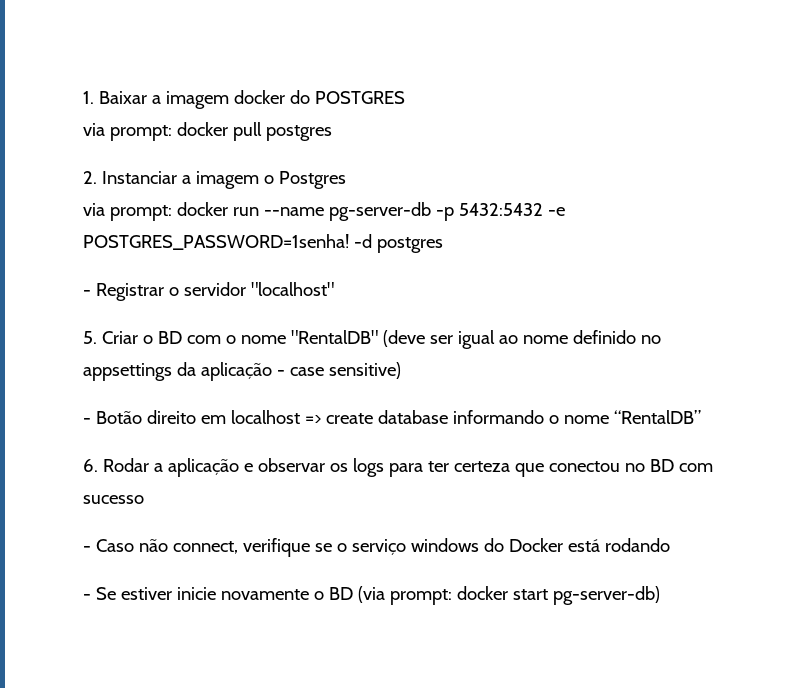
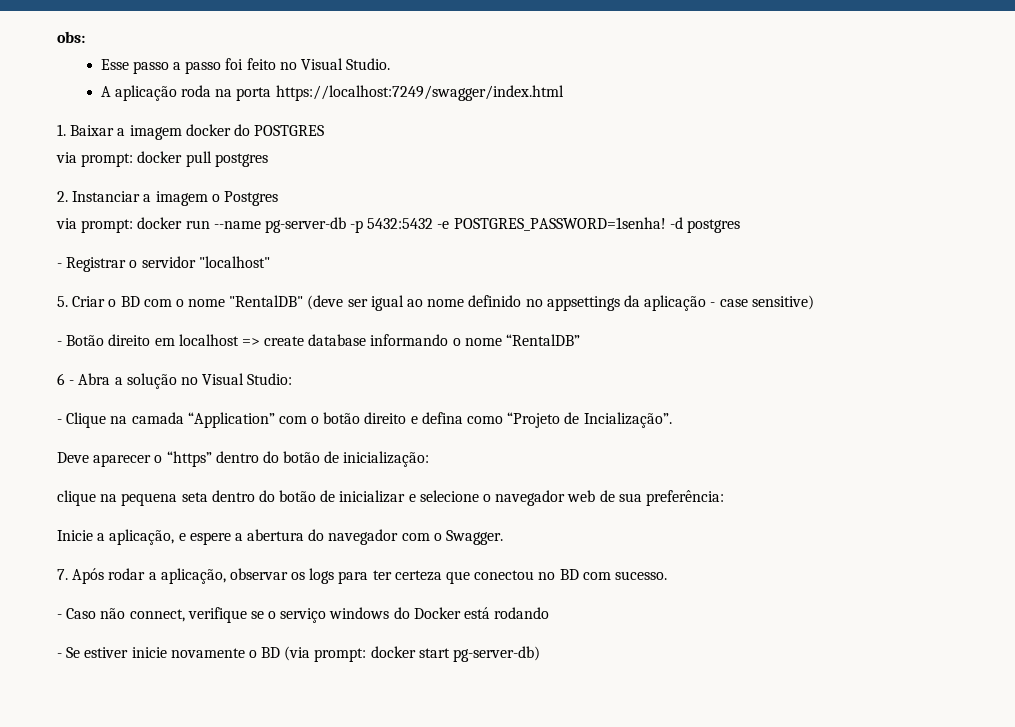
(83, 97) none -> [57,31,85,43] [100,58,391,74] [100,85,564,101] obs: // Esse passo a passo foi feito no Visual Studio. // A aplicação roda na porta https://localhost:7249/swagger/index.html //
[83,458,253,477] 6. Rodar a aplicação e -> [57,373,293,389] [57,412,672,428] [57,451,430,467] [57,490,724,506] [57,529,504,545] [57,568,226,584] 6 - Abra a solução no Visual Studio: // - Clique na camada “Application” com o botão direito e defina como “Projeto de Incialização”. // Deve aparecer o “https” dentro do botão de inicialização: // clique na pequena seta dentro do botão de inicializar e selecione o navegador web de sua preferência: // Inicie a aplicação, e espere a abertura do navegador com o Swagger. // 7. Após rodar a aplicação,
[83,495,144,504] sucesso -> [614,571,667,580] sucesso.

